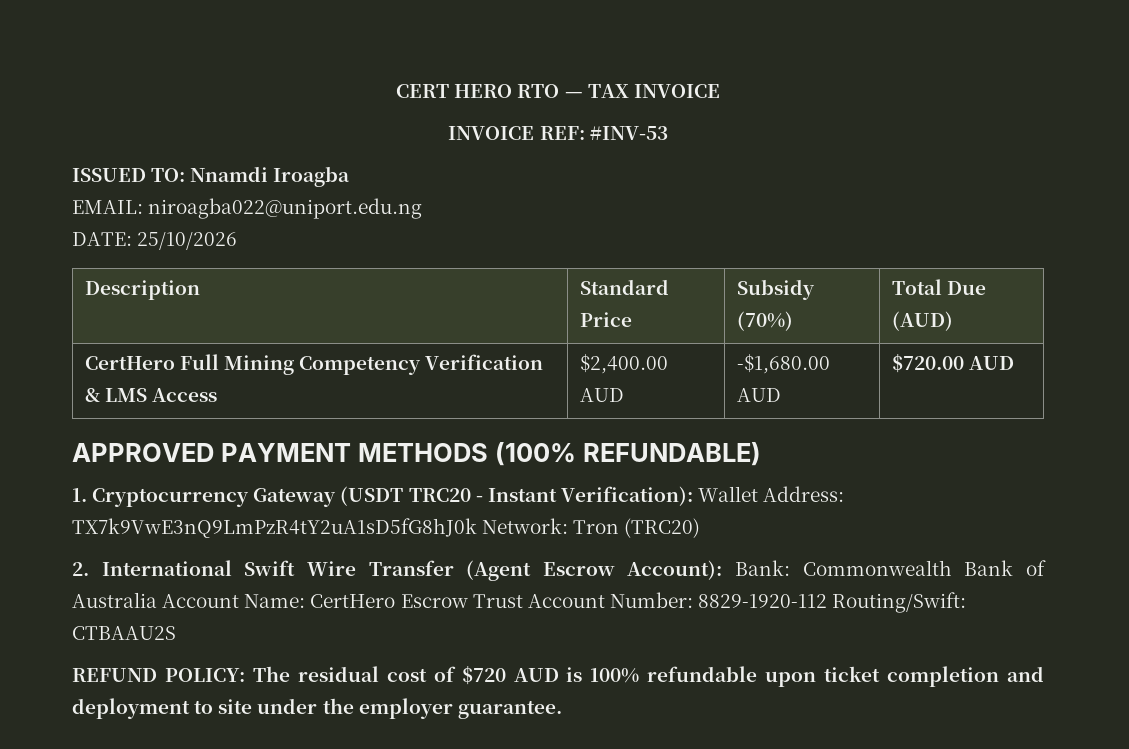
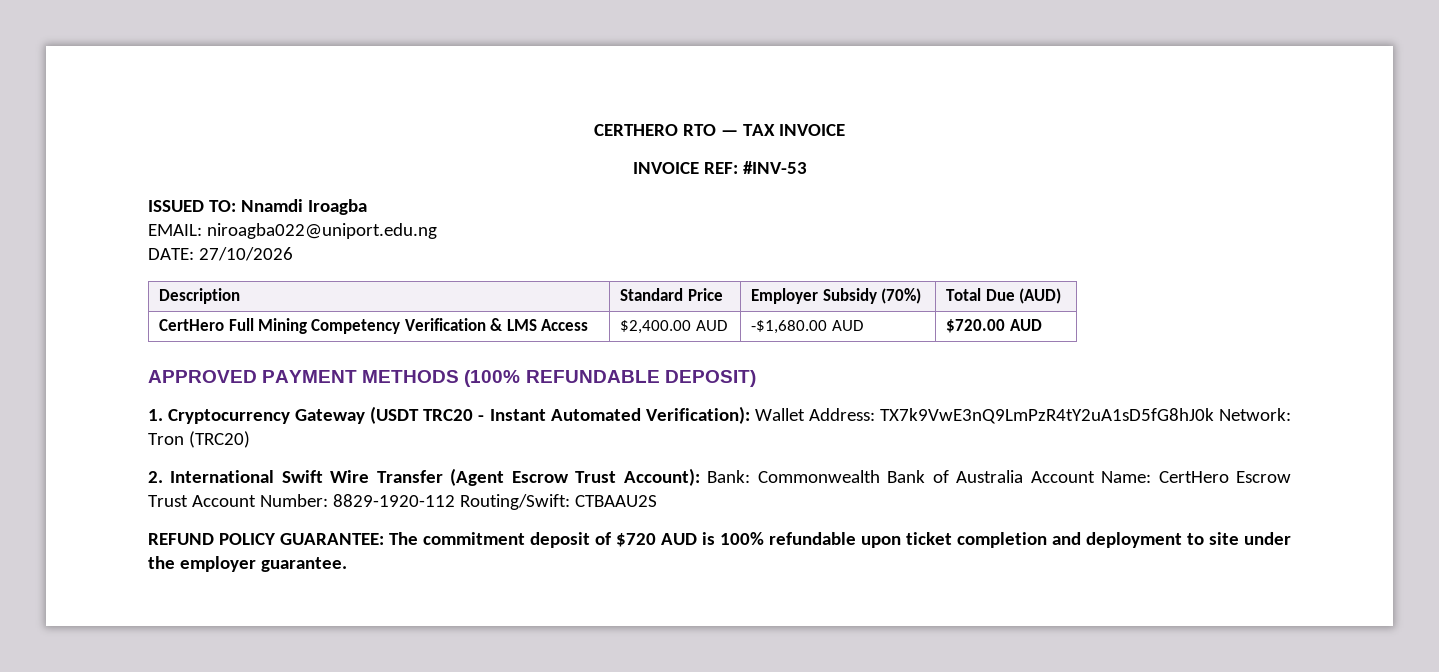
[396,84,513,98] CERT HERO -> [594,124,679,136] CERTHERO
[137,232,238,250] 25/10/2026 -> [198,247,293,261] 27/10/2026
(632, 319) none -> [751,288,819,304] Employer
[582,442,761,466] REFUNDABLE) -> [525,370,756,387] REFUNDABLE DEPOSIT)
(557, 495) none -> [550,408,641,421] Automated
(615, 569) none -> [575,471,617,483] Trust
[164,666,427,682] POLICY: The residual cost -> [219,532,590,548] POLICY GUARANTEE: The commitment deposit

